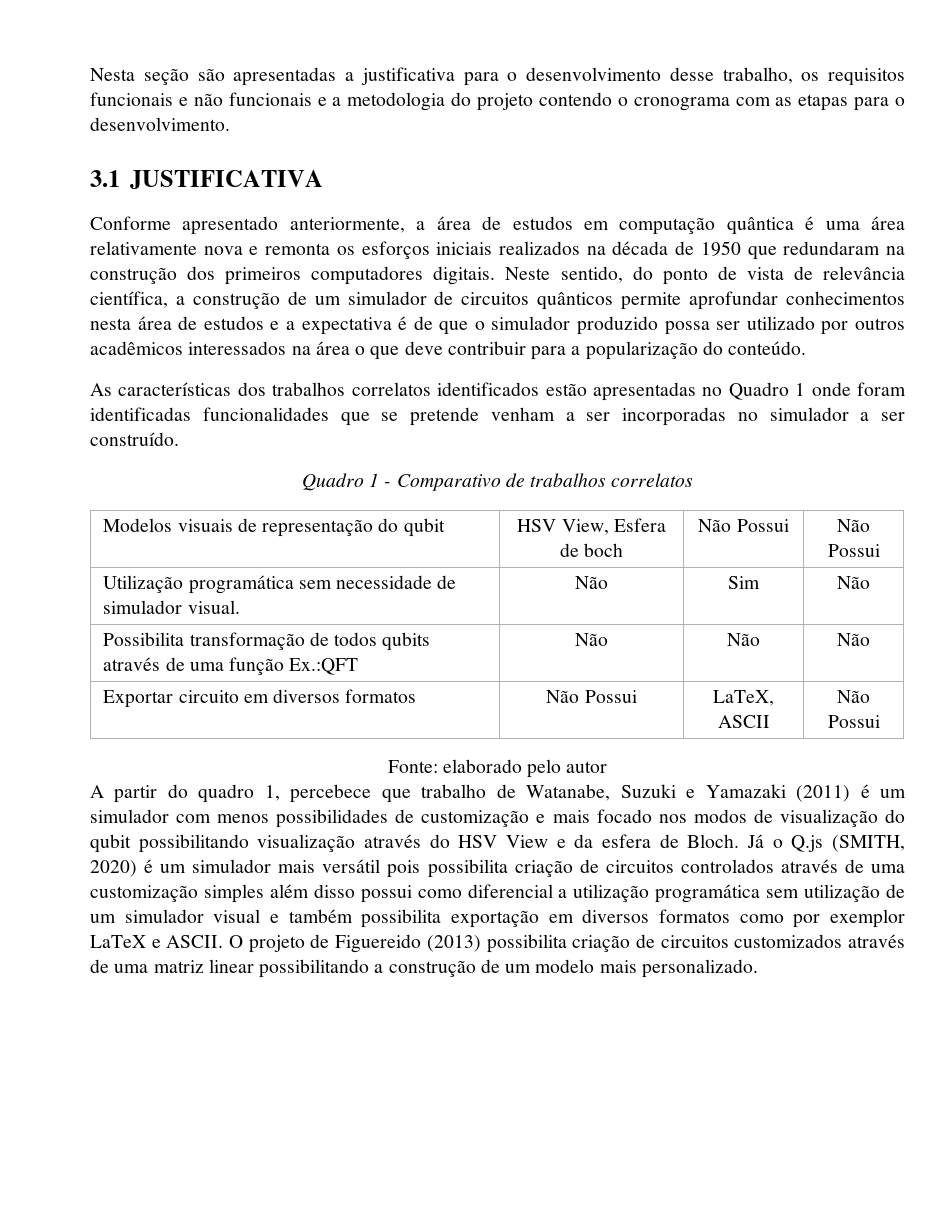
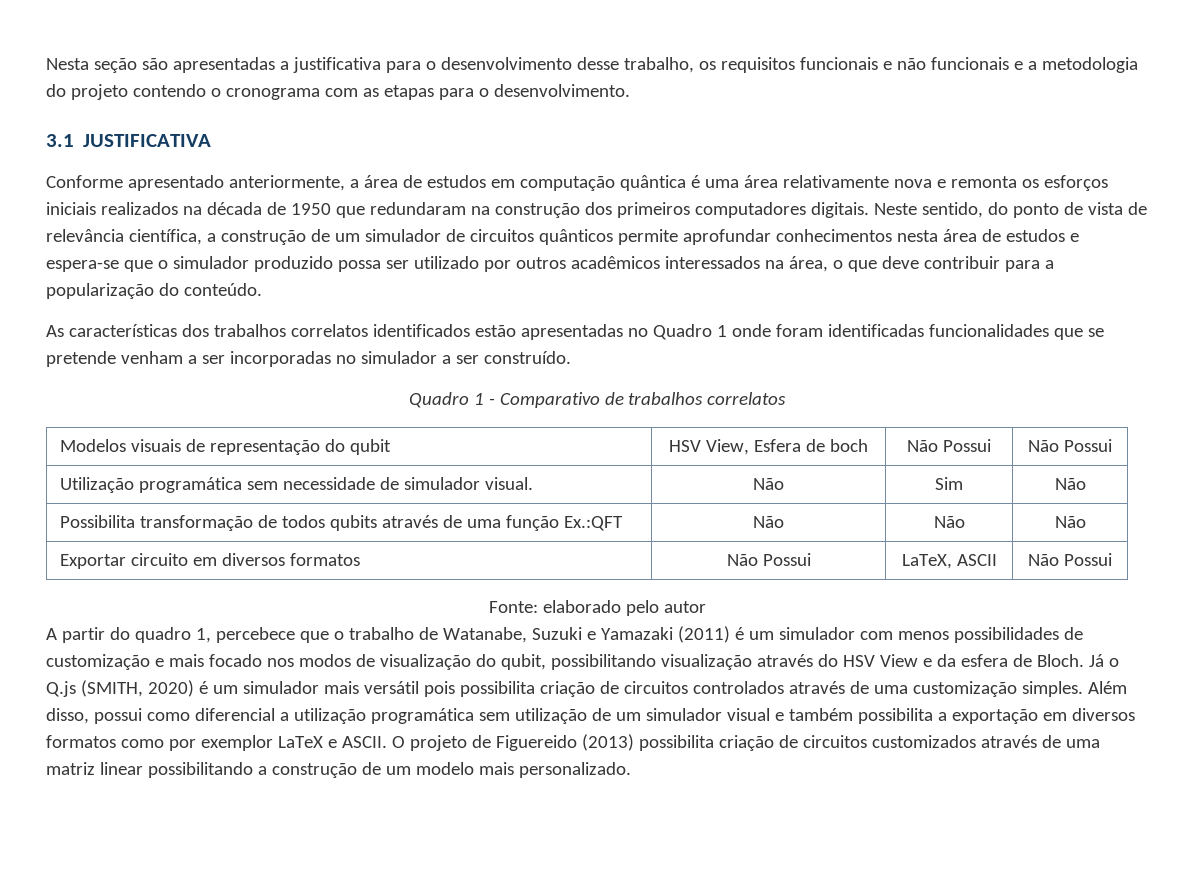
[285,316,433,335] a expectativa é de -> [46,260,119,272] espera-se
[315,341,350,355] área -> [788,256,828,272] área,
(411, 796) none -> [333,631,344,640] o
[90,834,131,853] qubit -> [500,654,546,670] qubit,
[203,884,355,903] simples além disso -> [1021,681,1127,697] [46,708,89,724] simples. Além disso,
(442, 918) none -> [937,712,947,721] a

